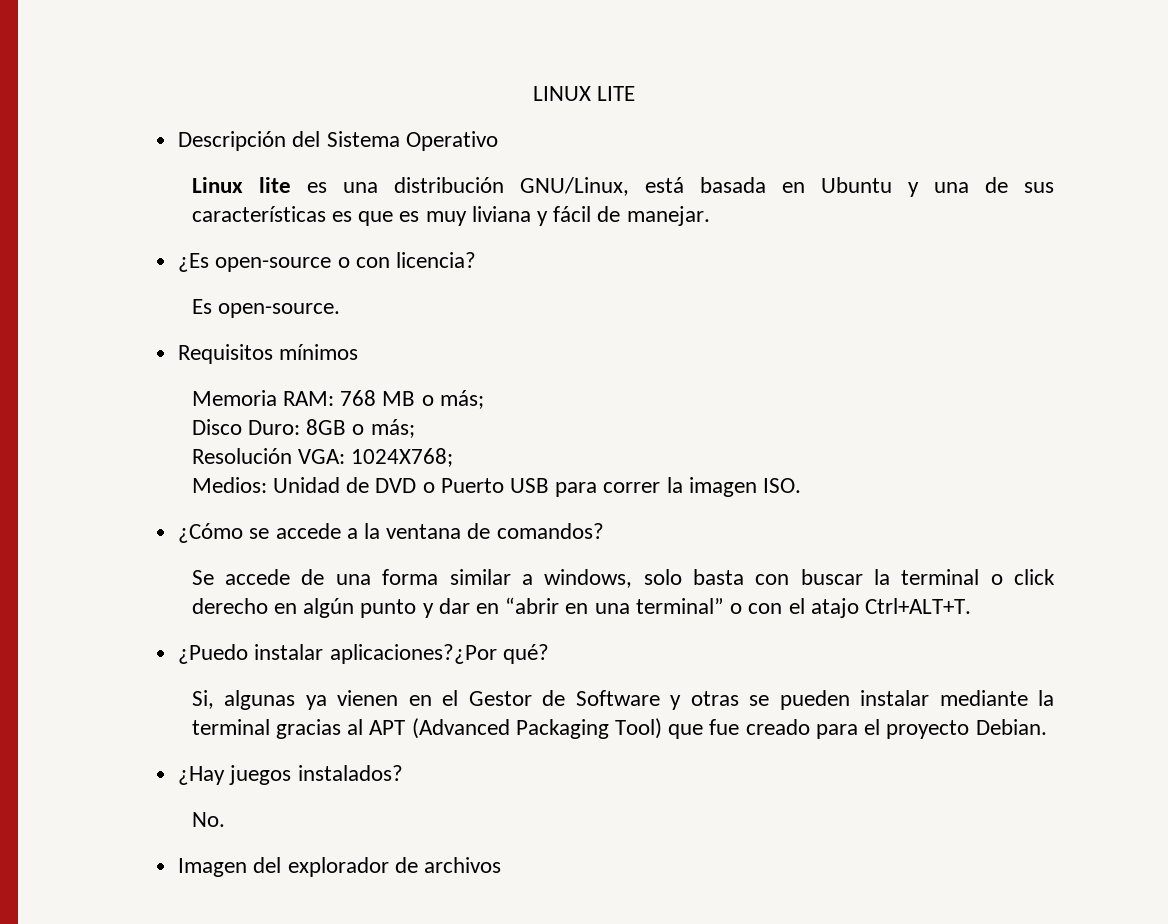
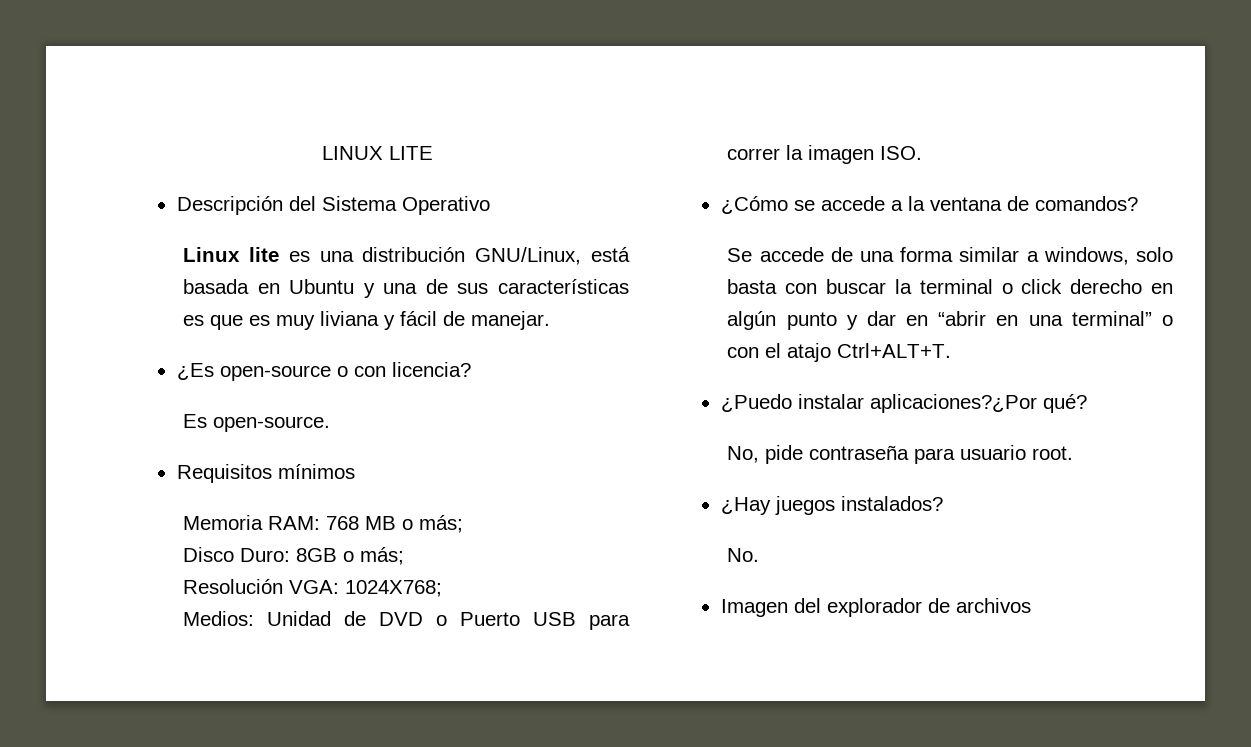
[191,690,1054,710] [191,718,1047,739] Si, algunas ya vienen en el Gestor de Software y otras se pueden instalar mediante la terminal gracias al APT (Advanced Packaging Tool) que fue creado para el proyecto Debian. -> [727,445,1074,464] No, pide contraseña para usuario root.

